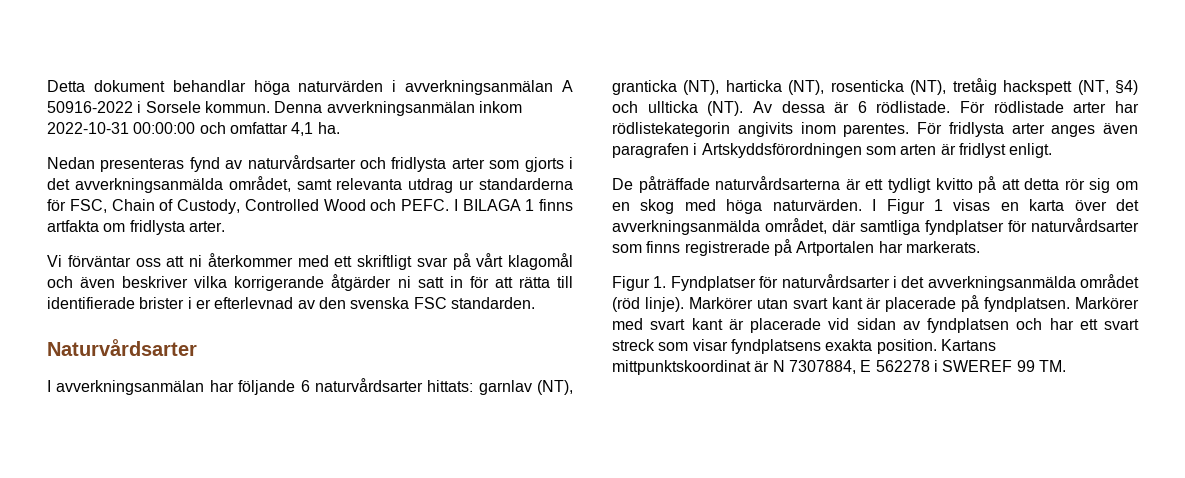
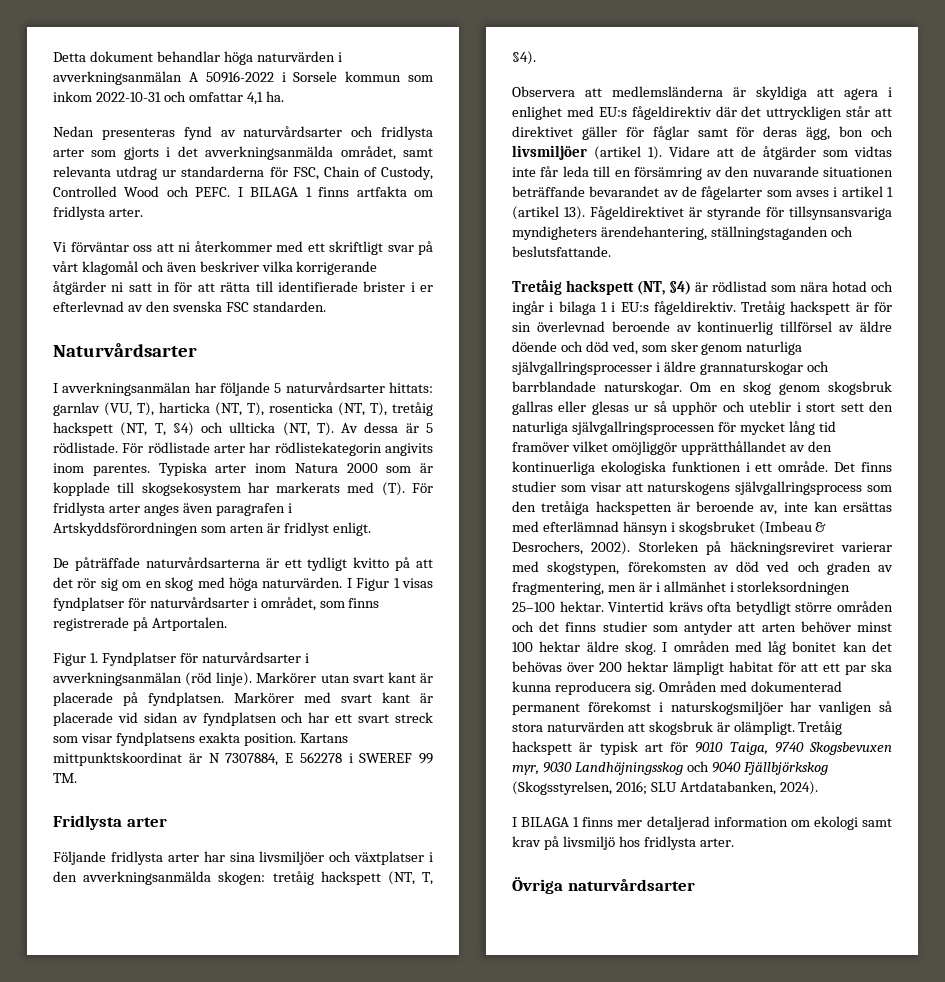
[204,101,475,116] kommun. Denna avverkningsanmälan -> [345,71,433,82] kommun som
[133,122,196,134] 00:00:00 -> (161, 97) none
[300,380,310,392] 6 -> [274,383,282,393] 5
[537,380,573,395] [612,78,1109,95] (NT), granticka (NT), harticka (NT), rosenticka (NT), tretåig hackspett (NT, -> [104,402,433,416] [53,422,166,436] (VU, T), harticka (NT, T), rosenticka (NT, T), tretåig hackspett (NT, T,
[707,101,744,116] (NT). -> [282,422,334,436] (NT, T).
[857,101,867,113] 6 -> [425,423,433,433] 5
(910, 130) none -> [158,462,433,476] [53,482,405,496] Typiska arter inom Natura 2000 som är kopplade till skogsekosystem har markerats med (T).
[1024,178,1060,190] detta -> [53,577,73,588] det
[1000,199,1139,211] [612,218,920,235] en karta över det avverkningsanmälda området, där samtliga -> (434, 583) none
(1139, 225) none -> [252,597,316,611] i området,
[796,241,980,256] Artportalen har markerats. -> [151,617,227,631] Artportalen.
[901,274,1139,291] det avverkningsanmälda området -> [53,672,182,686] avverkningsanmälan
(1066, 366) none -> [53,815,167,830] [53,851,433,865] [53,871,434,885] [512,51,536,65] [512,86,892,100] [512,106,892,120] [512,126,893,140] [512,145,892,160] [512,166,893,180] [512,186,893,200] [512,206,892,220] [512,226,853,240] [512,246,611,257] [512,280,893,295] [512,301,892,315] [512,321,892,335] [512,341,803,355] [512,361,829,375] [512,381,892,395] [512,401,893,415] [512,421,836,435] [512,441,832,455] [512,461,892,475] [512,481,892,495] [512,501,892,515] [512,521,827,535] [512,541,892,555] [512,561,893,575] [512,581,851,595] [512,601,893,615] [512,621,892,635] [512,641,892,655] [512,661,892,675] [512,681,842,695] [512,701,892,715] [512,721,843,735] [512,741,892,755] [512,761,828,775] [512,781,818,795] [512,816,892,830] [512,836,734,850] [512,877,695,894] // Fridlysta arter // Följande fridlysta arter har sina livsmiljöer och växtplatser i den avverkningsanmälda skogen: tretåig hackspett (NT, T, §4). // Observera att medlemsländerna är skyldiga att agera i enlighet med EU:s fågeldirektiv där det uttryckligen står att direktivet gäller för fåglar samt för deras ägg, bon och livsmiljöer (artikel 1). Vidare att de åtgärder som vidtas inte får leda till en försämring av den nuvarande situationen beträffande bevarandet av de fågelarter som avses i artikel 1 (artikel 13). Fågeldirektivet är styrande för tillsynsansvariga myndigheters ärendehantering, ställningstaganden och beslutsfattande. // Tretåig hackspett (NT, §4) är rödlistad som nära hotad och ingår i bilaga 1 i EU:s fågeldirektiv. Tretåig hackspett är för sin överlevnad beroende av kontinuerlig tillförsel av äldre döende och död ved, som sker genom naturliga självgallringsprocesser i äldre grannaturskogar och barrblandade naturskogar. Om en skog genom skogsbruk gallras eller glesas ur så upphör och uteblir i stort sett den naturliga självgallringsprocessen för mycket lång tid framöver vilket omöjliggör upprätthållandet av den kontinuerliga ekologiska funktionen i ett område. Det finns studier som visar att naturskogens självgallringsprocess som den tretåiga hackspetten är beroende av, inte kan ersättas med efterlämnad hänsyn i skogsbruket (Imbeau & Desrochers, 2002). Storleken på häckningsreviret varierar med skogstypen, förekomsten av död ved och graden av fragmentering, men är i allmänhet i storleksordningen 25–100 hektar. Vintertid krävs ofta betydligt större områden och det finns studier som antyder att arten behöver minst 100 hektar äldre skog. I områden med låg bonitet kan det behövas över 200 hektar lämpligt habitat för att ett par ska kunna reproducera sig. Områden med dokumenterad permanent förekomst i naturskogsmiljöer har vanligen så stora naturvärden att skogsbruk är olämpligt. Tretåig hackspett är typisk art för 9010 Taiga, 9740 Skogsbevuxen myr, 9030 Landhöjningsskog och 9040 Fjällbjörkskog (Skogsstyrelsen, 2016; SLU Artdatabanken, 2024). // I BILAGA 1 finns mer detaljerad information om ekologi samt krav på livsmiljö hos fridlysta arter. // Övriga naturvårdsarter

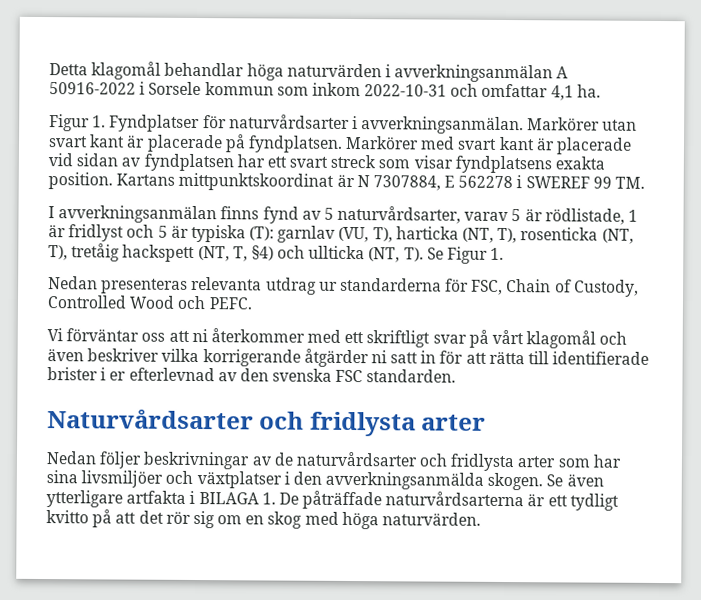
[89,51,153,62] dokument -> [91,61,162,80] klagomål
[53,126,433,140] [53,146,434,160] Nedan presenteras fynd av naturvårdsarter och fridlysta arter som gjorts i det avverkningsanmälda området, samt -> [49,114,638,135] [48,134,633,155] [48,153,606,174] [48,172,646,191] [48,205,639,225] [48,224,634,244] [48,243,505,264] [48,276,189,294] Figur 1. Fyndplatser för naturvårdsarter i avverkningsanmälan. Markörer utan svart kant är placerade på fyndplatsen. Markörer med svart kant är placerade vid sidan av fyndplatsen har ett svart streck som visar fyndplatsens exakta position. Kartans mittpunktskoordinat är N 7307884, E 562278 i SWEREF 99 TM. // I avverkningsanmälan finns fynd av 5 naturvårdsarter, varav 5 är rödlistade, 1 är fridlyst och 5 är typiska (T): garnlav (VU, T), harticka (NT, T), rosenticka (NT, T), tretåig hackspett (NT, T, §4) och ullticka (NT, T). Se Figur 1. // Nedan presenteras
[237,186,434,197] [53,206,143,220] I BILAGA 1 finns artfakta om fridlysta arter. -> (253, 303) none
[53,382,434,396] [53,402,433,416] [53,422,433,436] [53,442,433,456] [53,462,433,476] [53,482,433,496] [53,502,292,516] [53,522,371,536] // I avverkningsanmälan har följande 5 naturvårdsarter hittats: garnlav (VU, T), harticka (NT, T), rosenticka (NT, T), tretåig hackspett (NT, T, §4) och ullticka (NT, T). Av dessa är 5 rödlistade. För rödlistade arter har rödlistekategorin angivits inom parentes. Typiska arter inom Natura 2000 som är kopplade till skogsekosystem har markerats med (T). För fridlysta arter anges även paragrafen i Artskyddsförordningen som arten är fridlyst enligt. // -> [259,411,487,437] [46,451,622,472] [46,470,604,491] [46,490,276,508] och fridlysta arter // Nedan följer beskrivningar av de naturvårdsarter och fridlysta arter som har sina livsmiljöer och växtplatser i den avverkningsanmälda skogen. Se även ytterligare artfakta i BILAGA 1.
[346,578,434,591] [53,597,380,611] [53,617,227,631] [53,652,309,666] [53,672,434,686] [53,692,433,706] [53,712,434,726] [53,732,348,746] [53,752,433,766] [53,773,77,783] [53,815,167,830] [53,851,433,865] [53,871,434,885] [512,51,536,65] [512,86,892,100] [512,106,892,120] [512,126,893,140] [512,145,892,160] [512,166,893,180] [512,186,893,200] [512,206,892,220] [512,226,853,240] [512,246,611,257] [512,280,893,295] [512,301,892,315] [512,321,892,335] [512,341,803,355] [512,361,829,375] [512,381,892,395] [512,401,893,415] [512,421,836,435] [512,441,832,455] [512,461,892,475] [512,481,892,495] [512,501,892,515] [512,521,827,535] [512,541,892,555] [512,561,893,575] [512,581,851,595] [512,601,893,615] [512,621,892,635] [512,641,892,655] [512,661,892,675] [512,681,842,695] [512,701,892,715] [512,721,843,735] [512,741,892,755] [512,761,828,775] [512,781,818,795] [512,816,892,830] [512,836,734,850] [512,877,695,894] I Figur 1 visas fyndplatser för naturvårdsarter i området, som finns registrerade på Artportalen. // Figur 1. Fyndplatser för naturvårdsarter i avverkningsanmälan (röd linje). Markörer utan svart kant är placerade på fyndplatsen. Markörer med svart kant är placerade vid sidan av fyndplatsen och har ett svart streck som visar fyndplatsens exakta position. Kartans mittpunktskoordinat är N 7307884, E 562278 i SWEREF 99 TM. // Fridlysta arter // Följande fridlysta arter har sina livsmiljöer och växtplatser i den avverkningsanmälda skogen: tretåig hackspett (NT, T, §4). // Observera att medlemsländerna är skyldiga att agera i enlighet med EU:s fågeldirektiv där det uttryckligen står att direktivet gäller för fåglar samt för deras ägg, bon och livsmiljöer (artikel 1). Vidare att de åtgärder som vidtas inte får leda till en försämring av den nuvarande situationen beträffande bevarandet av de fågelarter som avses i artikel 1 (artikel 13). Fågeldirektivet är styrande för tillsynsansvariga myndigheters ärendehantering, ställningstaganden och beslutsfattande. // Tretåig hackspett (NT, §4) är rödlistad som nära hotad och ingår i bilaga 1 i EU:s fågeldirektiv. Tretåig hackspett är för sin överlevnad beroende av kontinuerlig tillförsel av äldre döende och död ved, som sker genom naturliga självgallringsprocesser i äldre grannaturskogar och barrblandade naturskogar. Om en skog genom skogsbruk gallras eller glesas ur så upphör och uteblir i stort sett den naturliga självgallringsprocessen för mycket lång tid framöver vilket omöjliggör upprätthållandet av den kontinuerliga ekologiska funktionen i ett område. Det finns studier som visar att naturskogens självgallringsprocess som den tretåiga hackspetten är beroende av, inte kan ersättas med efterlämnad hänsyn i skogsbruket (Imbeau & Desrochers, 2002). Storleken på häckningsreviret varierar med skogstypen, förekomsten av död ved och graden av fragmentering, men är i allmänhet i storleksordningen 25–100 hektar. Vintertid krävs ofta betydligt större områden och det finns studier som antyder att arten behöver minst 100 hektar äldre skog. I områden med låg bonitet kan det behövas över 200 hektar lämpligt habitat för att ett par ska kunna reproducera sig. Områden med dokumenterad permanent förekomst i naturskogsmiljöer har vanligen så stora naturvärden att skogsbruk är olämpligt. Tretåig hackspett är typisk art för 9010 Taiga, 9740 Skogsbevuxen myr, 9030 Landhöjningsskog och 9040 Fjällbjörkskog (Skogsstyrelsen, 2016; SLU Artdatabanken, 2024). // I BILAGA 1 finns mer detaljerad information om ekologi samt krav på livsmiljö hos fridlysta arter. // Övriga naturvårdsarter -> (482, 519) none

